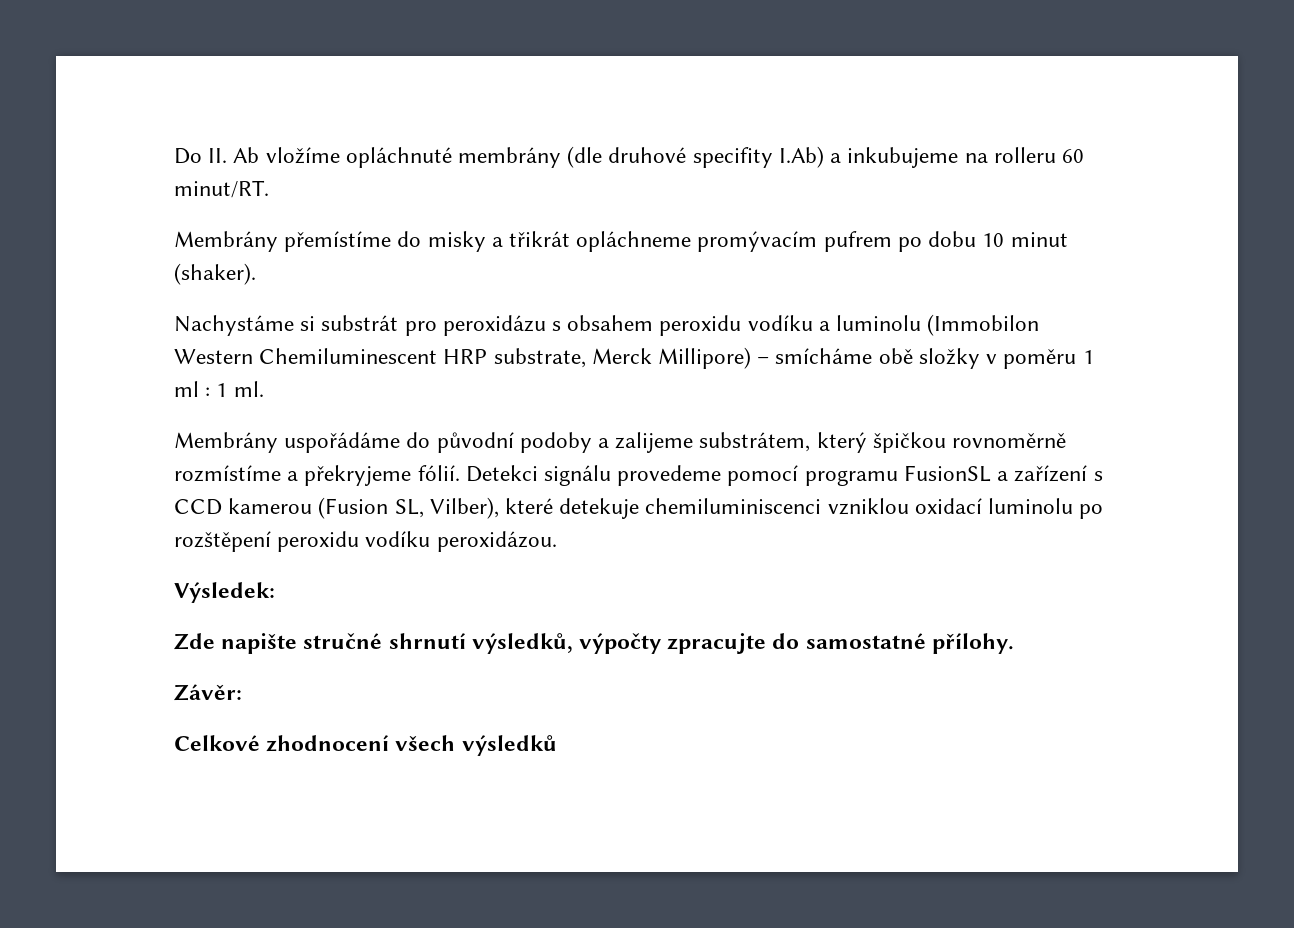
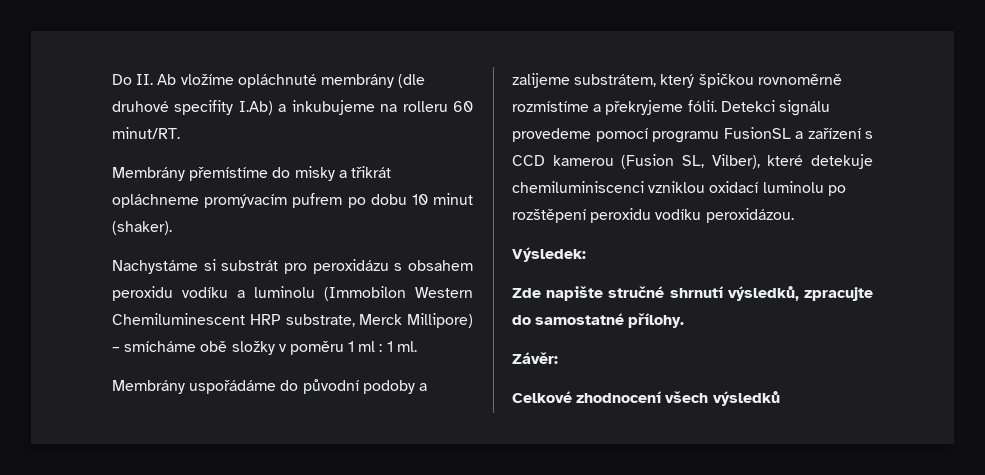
[579,633,662,654] výpočty -> (799, 293) none

